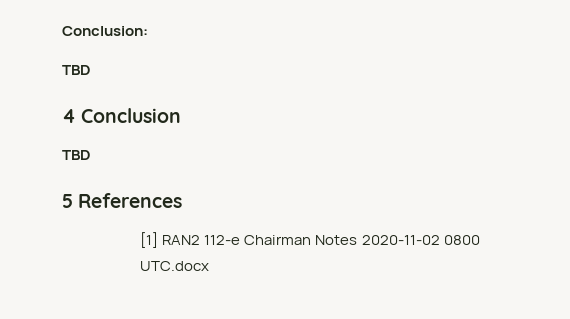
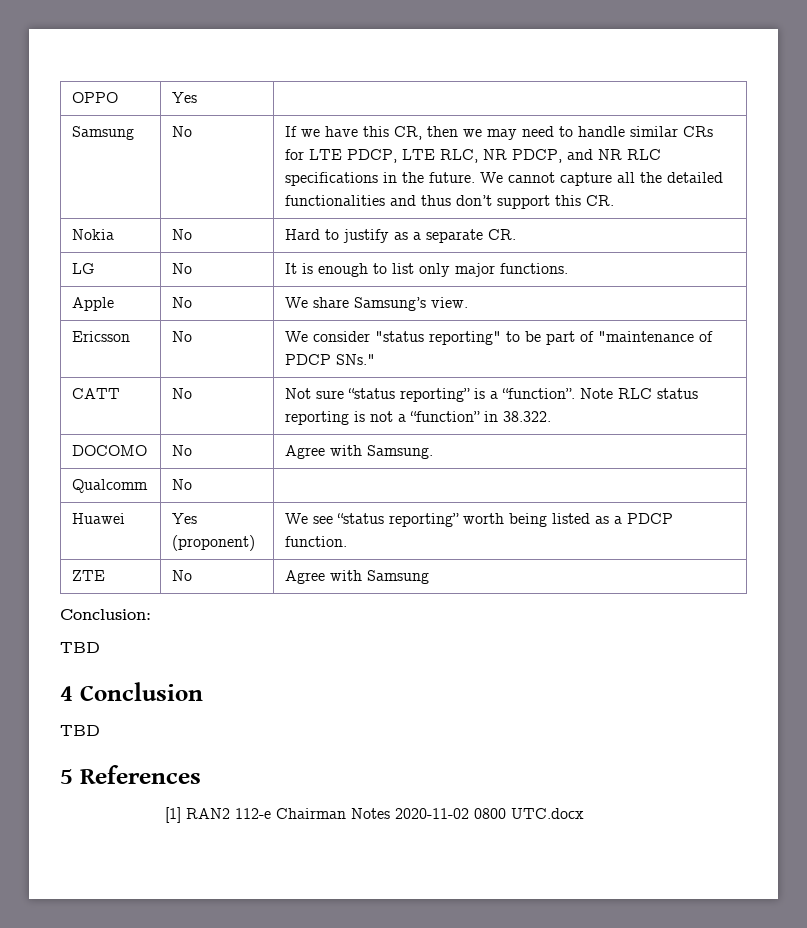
(62, 31) none -> [72,92,119,103] [172,92,198,103] [72,126,135,140] [172,126,193,137] [285,126,714,140] [285,149,662,163] [285,172,724,186] [285,195,615,209] [72,229,115,240] [172,229,193,240] [285,229,517,243] [72,263,96,274] [172,263,193,274] [285,263,569,277] [72,297,115,311] [172,297,193,308] [285,297,469,311] [72,331,131,342] [172,331,193,342] [285,331,714,345] [285,354,376,365] [72,388,121,399] [172,388,193,399] [285,388,699,402] [285,411,552,425] [72,445,148,456] [172,445,193,456] [285,445,434,459] [72,479,149,493] [172,479,193,490] [72,513,126,524] [172,513,198,524] [172,535,256,551] [285,513,674,527] [285,536,348,547] [72,570,106,581] [172,570,193,581] [285,570,430,584] OPPO | Yes | // Samsung | No | If we have this CR, then we may need to handle similar CRs for LTE PDCP, LTE RLC, NR PDCP, and NR RLC specifications in the future. We cannot capture all the detailed functionalities and thus don’t support this CR. // Nokia | No | Hard to justify as a separate CR. // LG | No | It is enough to list only major functions. // Apple | No | We share Samsung’s view. // Ericsson | No | We consider "status reporting" to be part of "maintenance of PDCP SNs." // CATT | No | Not sure “status reporting” is a “function”. Note RLC status reporting is not a “function” in 38.322. // DOCOMO | No | Agree with Samsung. // Qualcomm | No | // Huawei | Yes (proponent) | We see “status reporting” worth being listed as a PDCP function. // ZTE | No | Agree with Samsung //

